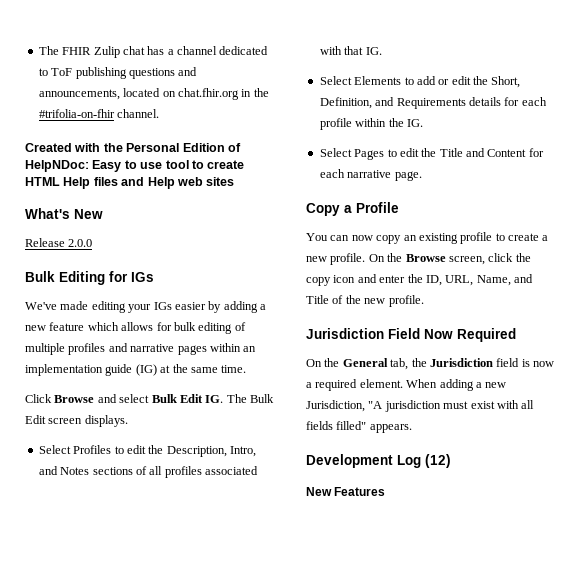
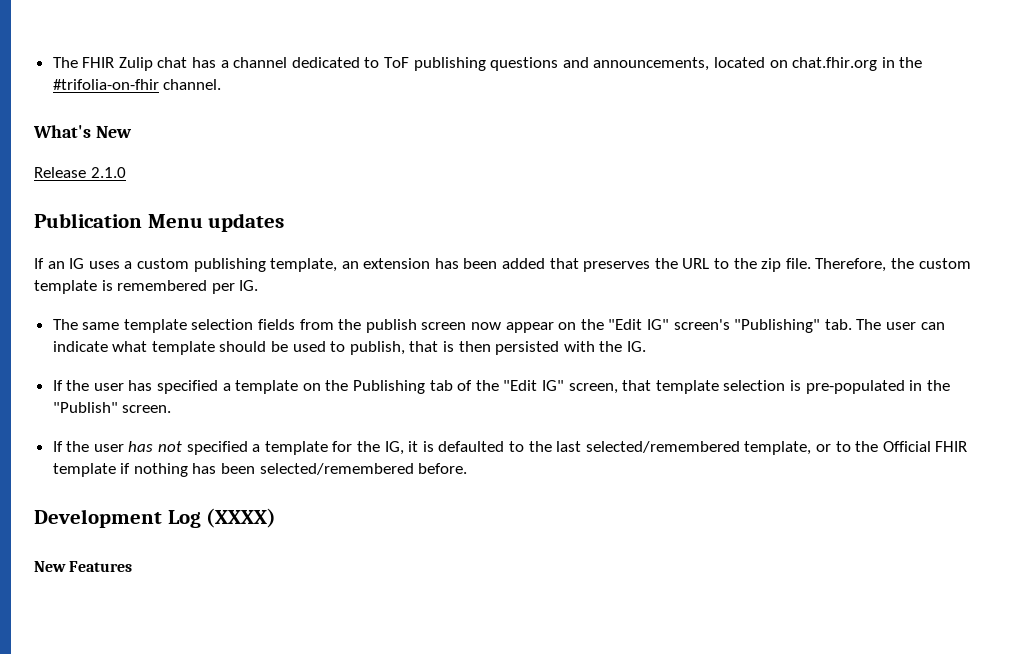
[25,143,241,152] [25,160,245,172] [25,177,235,189] [25,208,103,219] [25,238,93,247] [25,271,154,285] [25,301,266,313] [25,322,246,334] [25,343,257,355] [25,364,247,376] [25,394,274,403] [25,415,128,427] [38,445,256,457] [38,466,258,478] [319,46,382,55] [319,76,521,88] [319,97,547,109] [319,118,423,130] [319,148,544,160] [319,169,422,181] [306,202,399,216] [306,232,549,244] [306,253,531,265] [306,274,533,286] [306,295,424,307] [306,328,516,342] [306,358,554,370] [306,379,507,391] [306,400,535,412] [306,421,412,433] Created with the Personal Edition of HelpNDoc: Easy to use tool to create HTML Help files and Help web sites // What's New // Release 2.0.0 // Bulk Editing for IGs // We've made editing your IGs easier by adding a new feature which allows for bulk editing of multiple profiles and narrative pages within an implementation guide (IG) at the same time. // Click Browse and select Bulk Edit IG. The Bulk Edit screen displays. // Select Profiles to edit the Description, Intro, and Notes sections of all profiles associated with that IG. // Select Elements to add or edit the Short, Definition, and Requirements details for each profile within the IG. // Select Pages to edit the Title and Content for each narrative page. // Copy a Profile // You can now copy an existing profile to create a new profile. On the Browse screen, click the copy icon and enter the ID, URL, Name, and Title of the new profile. // Jurisdiction Field Now Required // On the General tab, the Jurisdiction field is now a required element. When adding a new Jurisdiction, "A jurisdiction must exist with all fields filled" appears. -> [33,125,132,138] [34,167,126,178] [34,213,285,232] [34,258,971,272] [34,280,259,294] [52,319,945,333] [52,341,646,355] [52,380,950,394] [52,402,172,413] [52,441,968,455] [52,463,468,477] What's New // Release 2.1.0 // Publication Menu updates // If an IG uses a custom publishing template, an extension has been added that preserves the URL to the zip file. Therefore, the custom template is remembered per IG. // The same template selection fields from the publish screen now appear on the "Edit IG" screen's "Publishing" tab. The user can indicate what template should be used to publish, that is then persisted with the IG. // If the user has specified a template on the Publishing tab of the "Edit IG" screen, that template selection is pre-populated in the "Publish" screen. // If the user has not specified a template for the IG, it is defaulted to the last selected/remembered template, or to the Official FHIR template if nothing has been selected/remembered before.
[425,454,451,468] (12) -> [206,508,277,528] (XXXX)

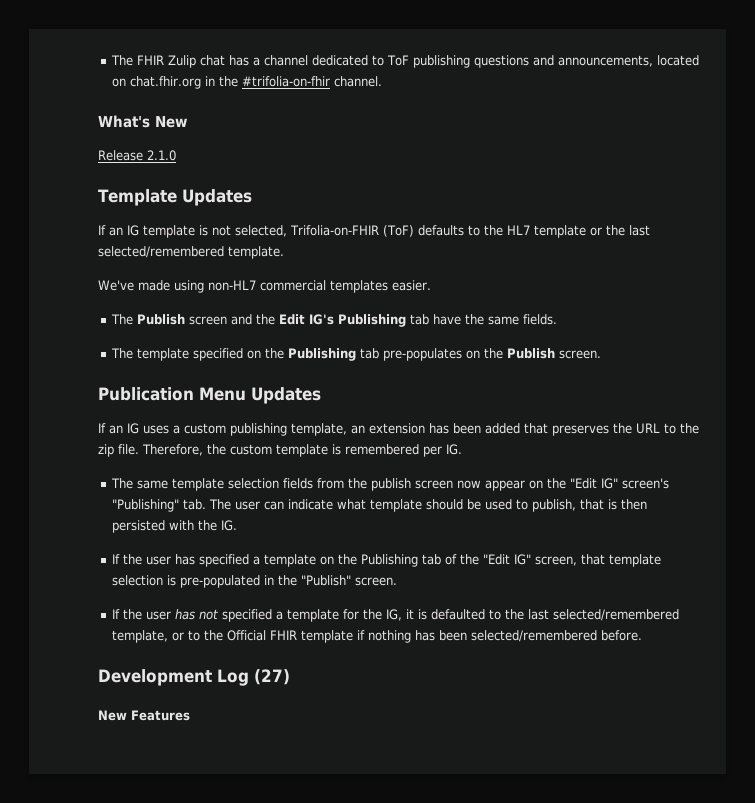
(126, 172) none -> [98,189,252,206] [98,225,650,238] [98,246,284,259] [98,280,431,293] [111,314,558,327] [111,348,602,361] // Template Updates // If an IG template is not selected, Trifolia-on-FHIR (ToF) defaults to the HL7 template or the last selected/remembered template. // We've made using non-HL7 commercial templates easier. // The Publish screen and the Edit IG's Publishing tab have the same fields. // The template specified on the Publishing tab pre-populates on the Publish screen.
[208,213,285,232] updates -> [251,387,321,404] Updates
[206,508,277,528] (XXXX) -> [254,669,290,685] (27)

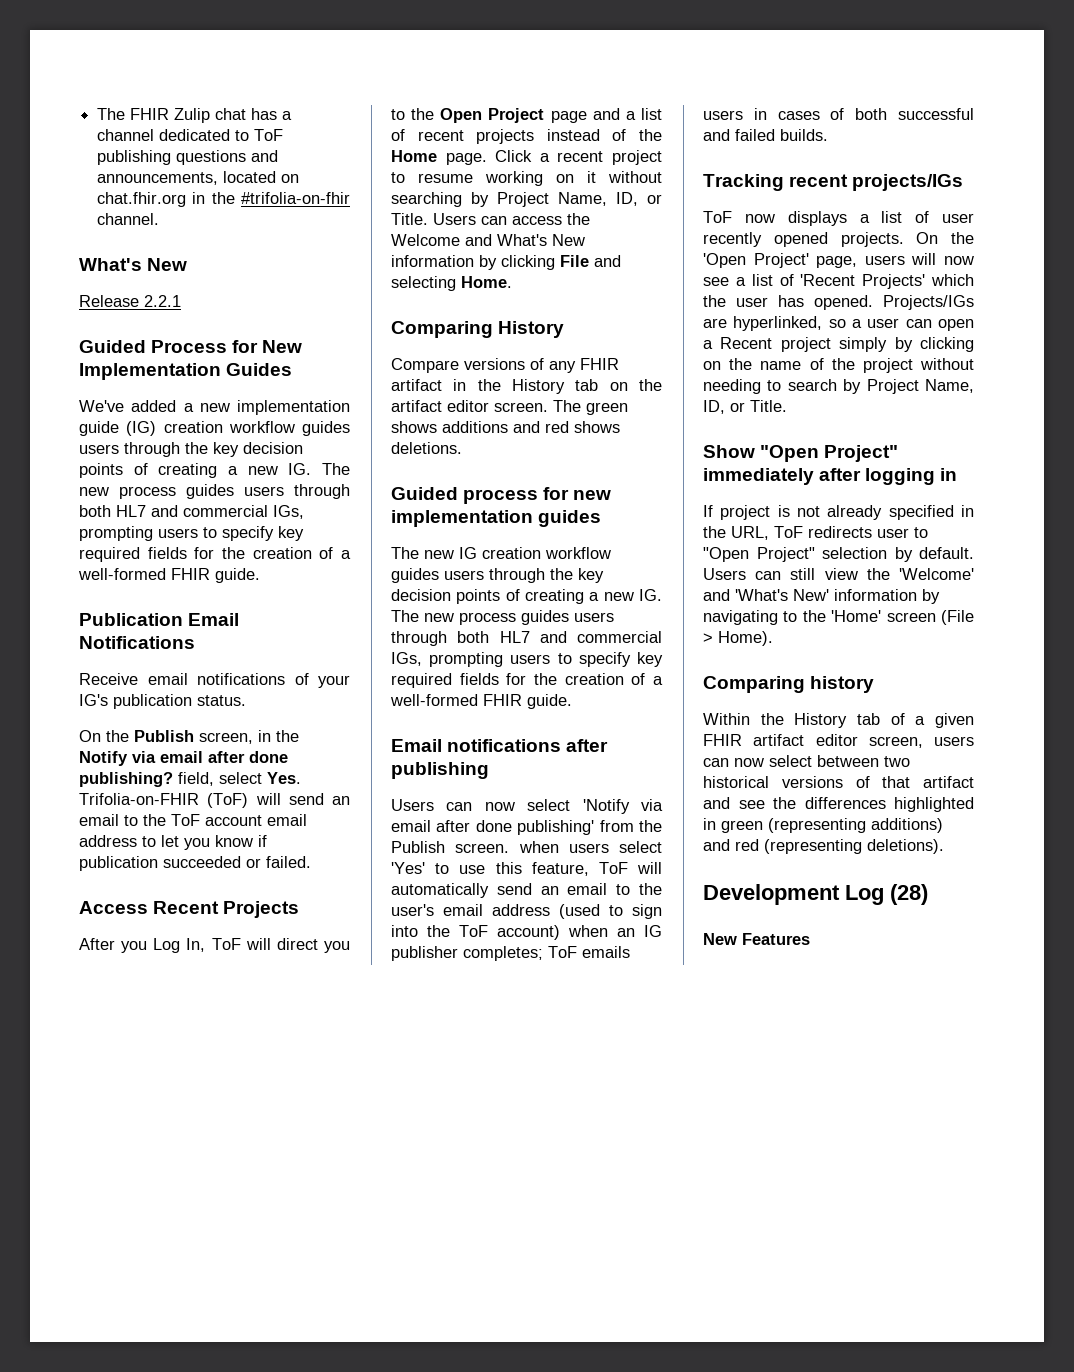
[147,150,176,161] [98,189,252,206] [98,225,650,238] [98,246,284,259] [98,280,431,293] [111,314,558,327] [111,348,602,361] [98,387,321,404] [98,423,699,436] [98,444,462,457] [111,478,670,491] [112,499,648,512] [112,520,238,533] [112,554,662,567] [112,575,398,588] [112,609,680,622] [112,630,643,643] 2.1.0 // Template Updates // If an IG template is not selected, Trifolia-on-FHIR (ToF) defaults to the HL7 template or the last selected/remembered template. // We've made using non-HL7 commercial templates easier. // The Publish screen and the Edit IG's Publishing tab have the same fields. // The template specified on the Publishing tab pre-populates on the Publish screen. // Publication Menu Updates // If an IG uses a custom publishing template, an extension has been added that preserves the URL to the zip file. Therefore, the custom template is remembered per IG. // The same template selection fields from the publish screen now appear on the "Edit IG" screen's "Publishing" tab. The user can indicate what template should be used to publish, that is then persisted with the IG. // If the user has specified a template on the Publishing tab of the "Edit IG" screen, that template selection is pre-populated in the "Publish" screen. // If the user has not specified a template for the IG, it is defaulted to the last selected/remembered template, or to the Official FHIR template if nothing has been selected/remembered before. -> [144,295,181,307] [79,340,303,353] [79,363,293,380] [79,400,350,415] [79,421,350,436] [79,442,303,457] [79,463,350,478] [79,484,350,499] [79,505,304,519] [79,526,304,541] [79,547,351,562] [78,568,260,583] [79,613,240,626] [79,636,195,649] [79,673,350,688] [79,694,246,709] [79,730,299,744] [79,751,288,766] [79,772,301,787] [79,793,350,808] [79,814,307,826] [79,835,267,850] [79,856,311,871] [79,901,300,918] [79,938,350,953] [391,108,662,123] [391,129,662,144] [391,150,662,165] [391,171,662,186] [391,192,662,207] [391,213,590,225] [391,234,585,246] [391,255,621,270] [391,276,512,291] [391,321,565,338] [391,358,619,373] [391,379,662,394] [391,400,628,415] [391,421,620,433] [391,442,462,454] [391,487,612,504] [391,510,602,527] [391,547,611,559] [391,568,604,583] [391,589,662,604] [391,610,614,625] [391,631,662,646] [391,652,663,667] [391,673,663,688] [390,694,572,709] [391,739,609,752] [391,762,489,779] [391,799,663,814] [391,820,662,835] [391,841,662,853] [391,862,662,876] [391,883,662,898] [391,904,662,919] [391,925,662,940] [391,946,630,961] [703,108,974,120] [703,129,828,141] [703,174,964,191] [703,211,974,226] [703,232,974,247] [703,253,974,268] [703,274,974,289] [703,295,974,310] [703,316,974,331] [703,337,974,352] [703,358,974,373] [703,379,974,394] [703,400,787,414] [703,445,899,462] [703,468,958,485] [703,505,974,520] [703,526,928,540] [703,547,974,562] [703,568,974,580] [703,589,940,604] [703,610,974,625] [703,631,773,646] [703,676,875,693] [703,713,974,728] [703,734,974,748] [703,755,910,767] [703,776,974,788] [703,797,974,812] [703,818,943,833] [703,839,944,854] 2.2.1 // Guided Process for New Implementation Guides // We've added a new implementation guide (IG) creation workflow guides users through the key decision points of creating a new IG. The new process guides users through both HL7 and commercial IGs, prompting users to specify key required fields for the creation of a well-formed FHIR guide. // Publication Email Notifications // Receive email notifications of your IG's publication status. // On the Publish screen, in the Notify via email after done publishing? field, select Yes. Trifolia-on-FHIR (ToF) will send an email to the ToF account email address to let you know if publication succeeded or failed. // Access Recent Projects // After you Log In, ToF will direct you to the Open Project page and a list of recent projects instead of the Home page. Click a recent project to resume working on it without searching by Project Name, ID, or Title. Users can access the Welcome and What's New information by clicking File and selecting Home. // Comparing History // Compare versions of any FHIR artifact in the History tab on the artifact editor screen. The green shows additions and red shows deletions. // Guided process for new implementation guides // The new IG creation workflow guides users through the key decision points of creating a new IG. The new process guides users through both HL7 and commercial IGs, prompting users to specify key required fields for the creation of a well-formed FHIR guide. // Email notifications after publishing // Users can now select 'Notify via email after done publishing' from the Publish screen. when users select 'Yes' to use this feature, ToF will automatically send an email to the user's email address (used to sign into the ToF account) when an IG publisher completes; ToF emails users in cases of both successful and failed builds. // Tracking recent projects/IGs // ToF now displays a list of user recently opened projects. On the 'Open Project' page, users will now see a list of 'Recent Projects' which the user has opened. Projects/IGs are hyperlinked, so a user can open a Recent project simply by clicking on the name of the project without needing to search by Project Name, ID, or Title. // Show "Open Project" immediately after logging in // If project is not already specified in the URL, ToF redirects user to "Open Project" selection by default. Users can still view the 'Welcome' and 'What's New' information by navigating to the 'Home' screen (File > Home). // Comparing history // Within the History tab of a given FHIR artifact editor screen, users can now select between two historical versions of that artifact and see the differences highlighted in green (representing additions) and red (representing deletions).
[254,669,290,685] (27) -> [890,884,928,905] (28)

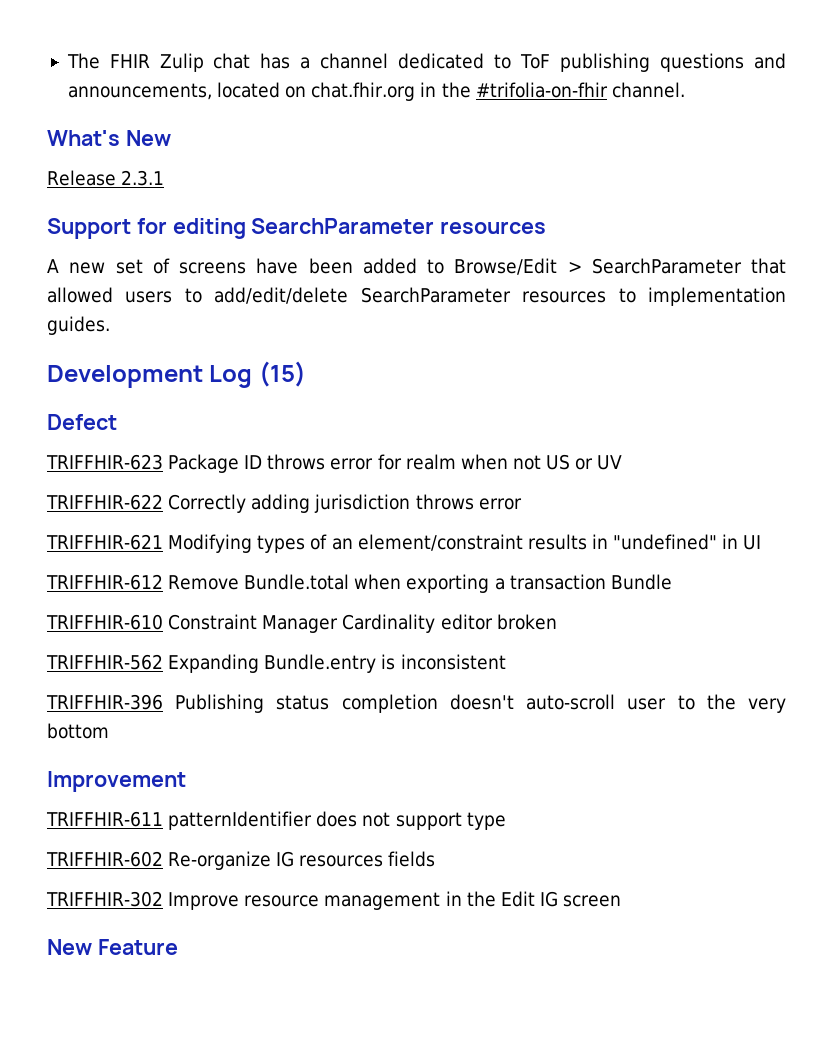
[144,295,181,307] [79,340,303,353] [79,363,293,380] [79,400,350,415] [79,421,350,436] [79,442,303,457] [79,463,350,478] [79,484,350,499] [79,505,304,519] [79,526,304,541] [79,547,351,562] [78,568,260,583] [79,613,240,626] [79,636,195,649] [79,673,350,688] [79,694,246,709] [79,730,299,744] [79,751,288,766] [79,772,301,787] [79,793,350,808] [79,814,307,826] [79,835,267,850] [79,856,311,871] [79,901,300,918] [79,938,350,953] [391,108,662,123] [391,129,662,144] [391,150,662,165] [391,171,662,186] [391,192,662,207] [391,213,590,225] [391,234,585,246] [391,255,621,270] [391,276,512,291] [391,321,565,338] [391,358,619,373] [391,379,662,394] [391,400,628,415] [391,421,620,433] [391,442,462,454] [391,487,612,504] [391,510,602,527] [391,547,611,559] [391,568,604,583] [391,589,662,604] [391,610,614,625] [391,631,662,646] [391,652,663,667] [391,673,663,688] [390,694,572,709] [391,739,609,752] [391,762,489,779] [391,799,663,814] [391,820,662,835] [391,841,662,853] [391,862,662,876] [391,883,662,898] [391,904,662,919] [391,925,662,940] [391,946,630,961] [703,108,974,120] [703,129,828,141] [703,174,964,191] [703,211,974,226] [703,232,974,247] [703,253,974,268] [703,274,974,289] [703,295,974,310] [703,316,974,331] [703,337,974,352] [703,358,974,373] [703,379,974,394] [703,400,787,414] [703,445,899,462] [703,468,958,485] [703,505,974,520] [703,526,928,540] [703,547,974,562] [703,568,974,580] [703,589,940,604] [703,610,974,625] [703,631,773,646] [703,676,875,693] [703,713,974,728] [703,734,974,748] [703,755,910,767] [703,776,974,788] [703,797,974,812] [703,818,943,833] [703,839,944,854] [703,884,928,905] [703,933,810,945] 2.2.1 // Guided Process for New Implementation Guides // We've added a new implementation guide (IG) creation workflow guides users through the key decision points of creating a new IG. The new process guides users through both HL7 and commercial IGs, prompting users to specify key required fields for the creation of a well-formed FHIR guide. // Publication Email Notifications // Receive email notifications of your IG's publication status. // On the Publish screen, in the Notify via email after done publishing? field, select Yes. Trifolia-on-FHIR (ToF) will send an email to the ToF account email address to let you know if publication succeeded or failed. // Access Recent Projects // After you Log In, ToF will direct you to the Open Project page and a list of recent projects instead of the Home page. Click a recent project to resume working on it without searching by Project Name, ID, or Title. Users can access the Welcome and What's New information by clicking File and selecting Home. // Comparing History // Compare versions of any FHIR artifact in the History tab on the artifact editor screen. The green shows additions and red shows deletions. // Guided process for new implementation guides // The new IG creation workflow guides users through the key decision points of creating a new IG. The new process guides users through both HL7 and commercial IGs, prompting users to specify key required fields for the creation of a well-formed FHIR guide. // Email notifications after publishing // Users can now select 'Notify via email after done publishing' from the Publish screen. when users select 'Yes' to use this feature, ToF will automatically send an email to the user's email address (used to sign into the ToF account) when an IG publisher completes; ToF emails users in cases of both successful and failed builds. // Tracking recent projects/IGs // ToF now displays a list of user recently opened projects. On the 'Open Project' page, users will now see a list of 'Recent Projects' which the user has opened. Projects/IGs are hyperlinked, so a user can open a Recent project simply by clicking on the name of the project without needing to search by Project Name, ID, or Title. // Show "Open Project" immediately after logging in // If project is not already specified in the URL, ToF redirects user to "Open Project" selection by default. Users can still view the 'Welcome' and 'What's New' information by navigating to the 'Home' screen (File > Home). // Comparing history // Within the History tab of a given FHIR artifact editor screen, users can now select between two historical versions of that artifact and see the differences highlighted in green (representing additions) and red (representing deletions). // Development Log (28) // New Features -> [121,170,165,186] [47,218,547,239] [47,258,786,275] [47,287,786,306] [47,316,110,335] [47,361,306,388] [47,414,117,430] [46,454,623,473] [46,494,522,513] [46,534,762,553] [46,574,672,593] [46,614,557,633] [46,654,506,673] [46,694,787,713] [47,723,109,739] [47,771,186,792] [46,811,506,830] [46,851,436,870] [46,891,622,910] [47,939,178,955] 2.3.1 // Support for editing SearchParameter resources // A new set of screens have been added to Browse/Edit > SearchParameter that allowed users to add/edit/delete SearchParameter resources to implementation guides. // Development Log (15) // Defect // TRIFFHIR-623 Package ID throws error for realm when not US or UV // TRIFFHIR-622 Correctly adding jurisdiction throws error // TRIFFHIR-621 Modifying types of an element/constraint results in "undefined" in UI // TRIFFHIR-612 Remove Bundle.total when exporting a transaction Bundle // TRIFFHIR-610 Constraint Manager Cardinality editor broken // TRIFFHIR-562 Expanding Bundle.entry is inconsistent // TRIFFHIR-396 Publishing status completion doesn't auto-scroll user to the very bottom // Improvement // TRIFFHIR-611 patternIdentifier does not support type // TRIFFHIR-602 Re-organize IG resources fields // TRIFFHIR-302 Improve resource management in the Edit IG screen // New Feature

